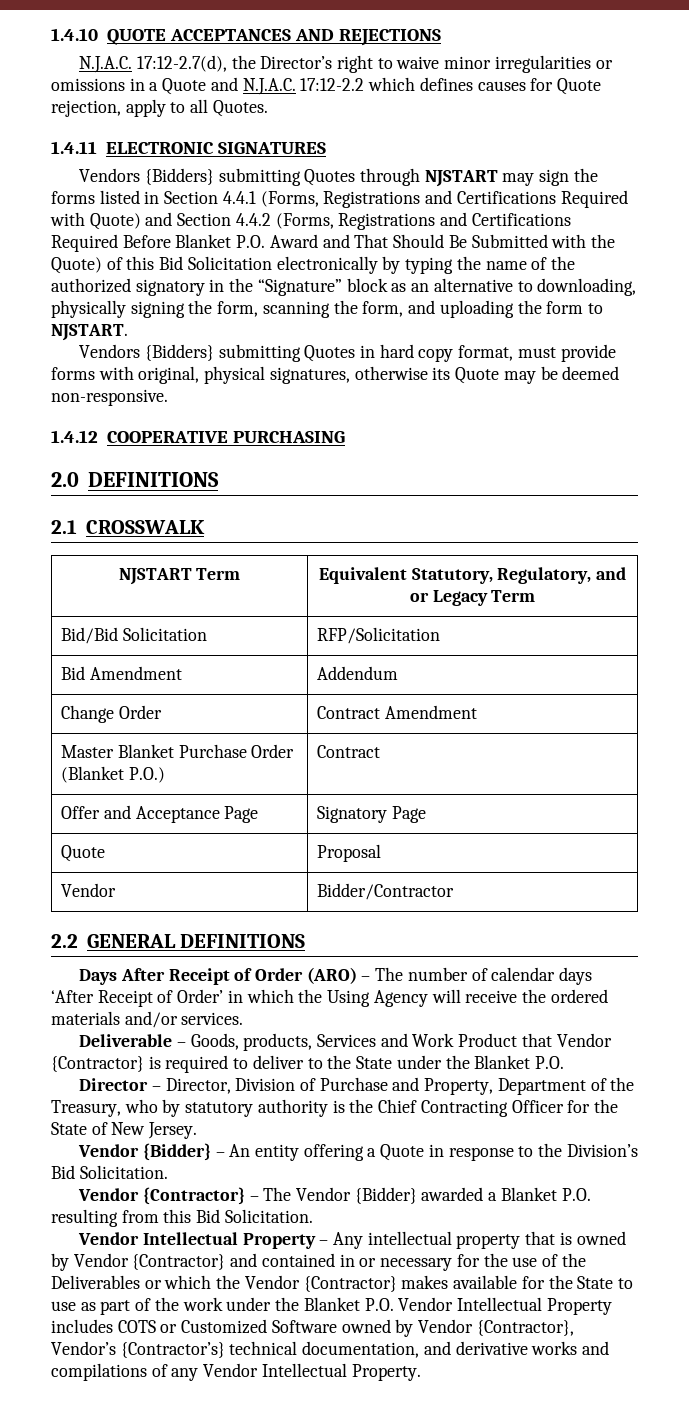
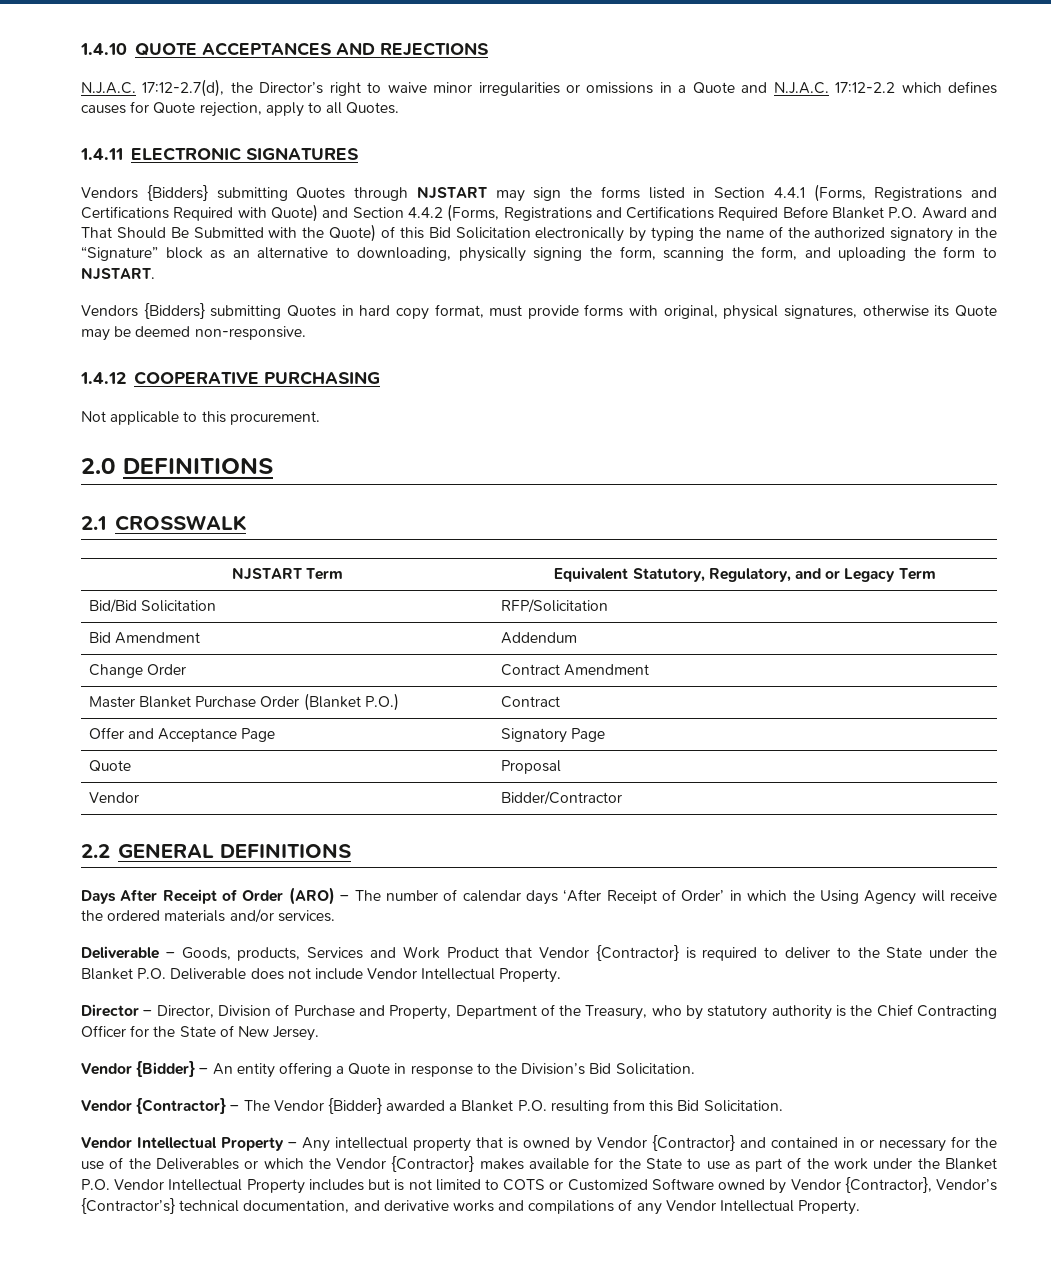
(345, 437) none -> [81,411,320,425] // Not applicable to this procurement.
(564, 1062) none -> [170,968,562,983] Deliverable does not include Vendor Intellectual Property.
(113, 1326) none -> [368,1179,500,1191] but is not limited to

